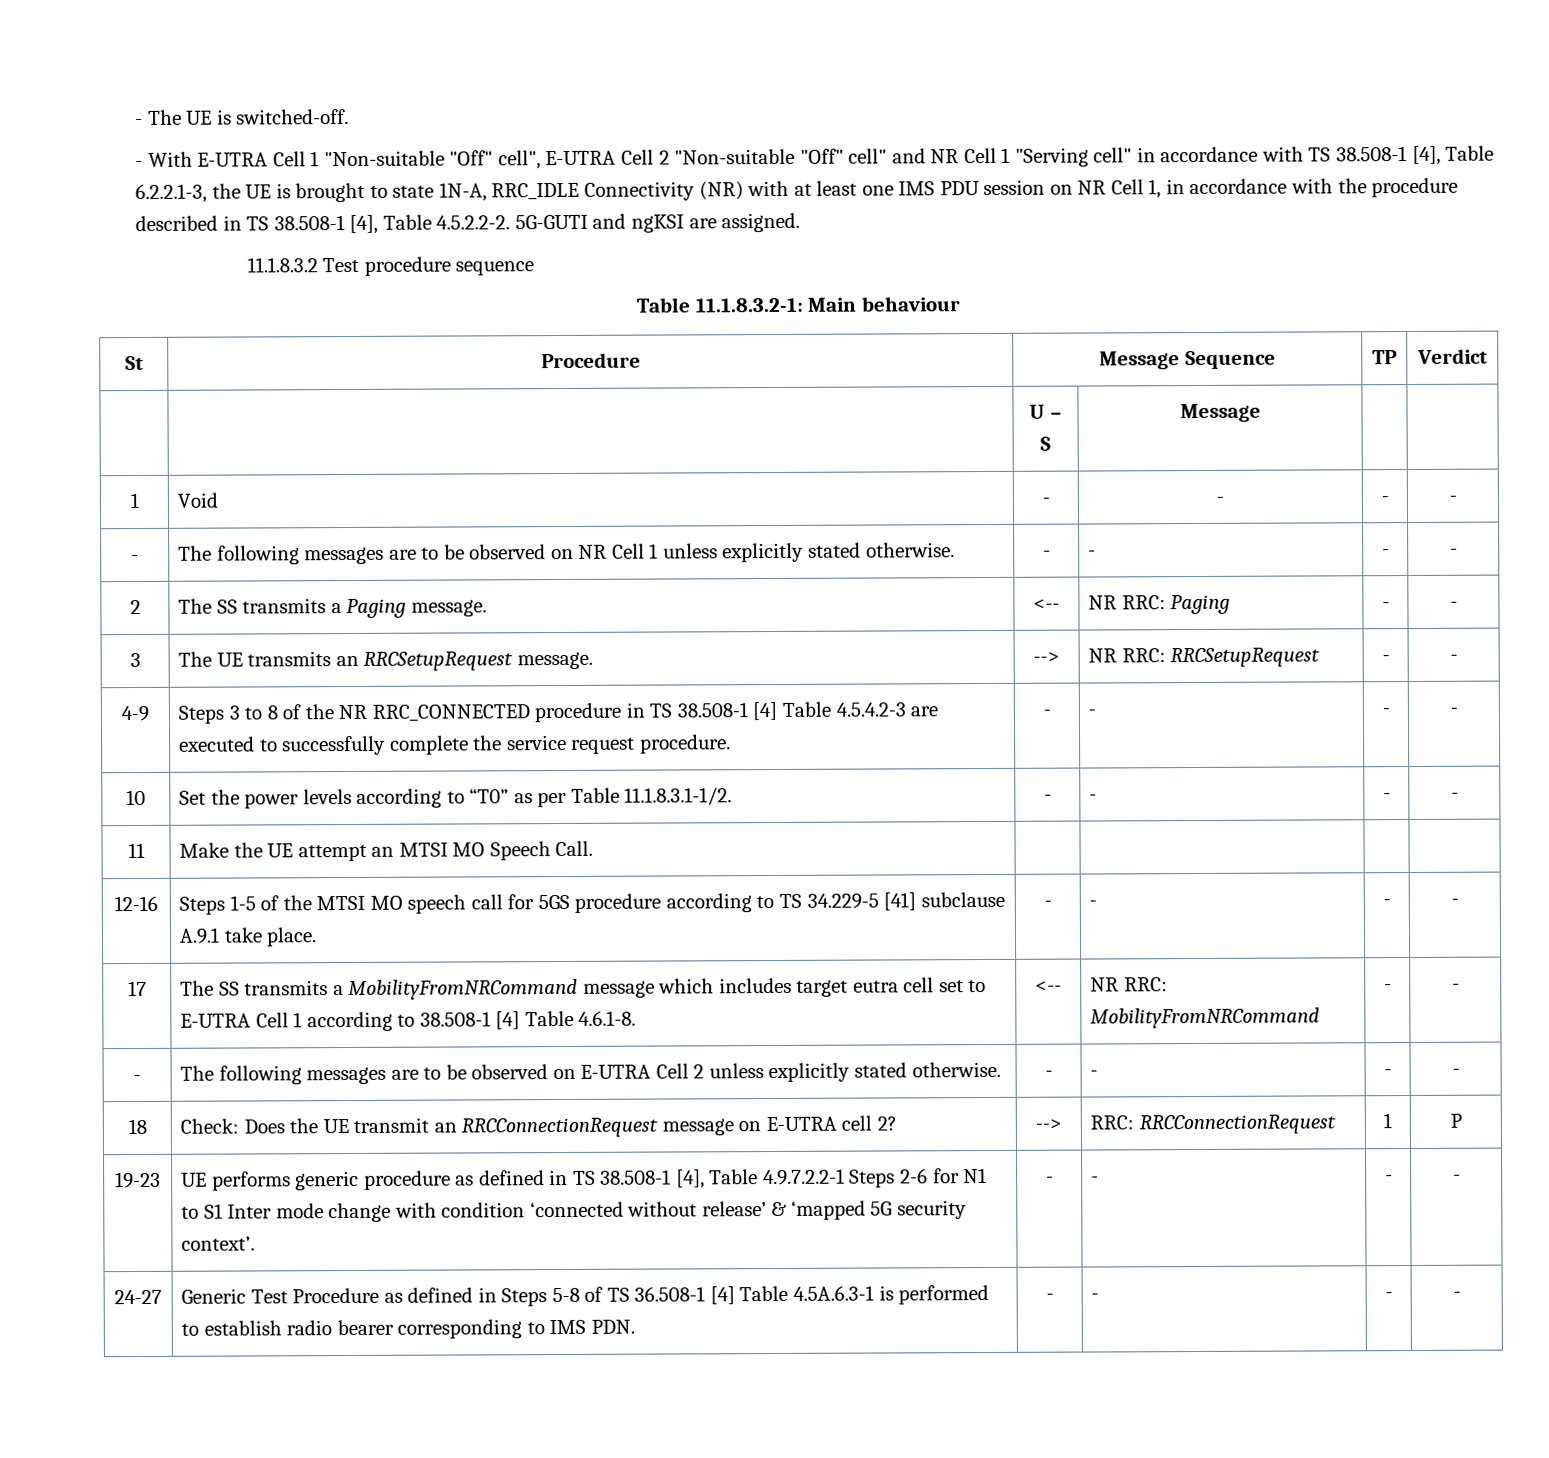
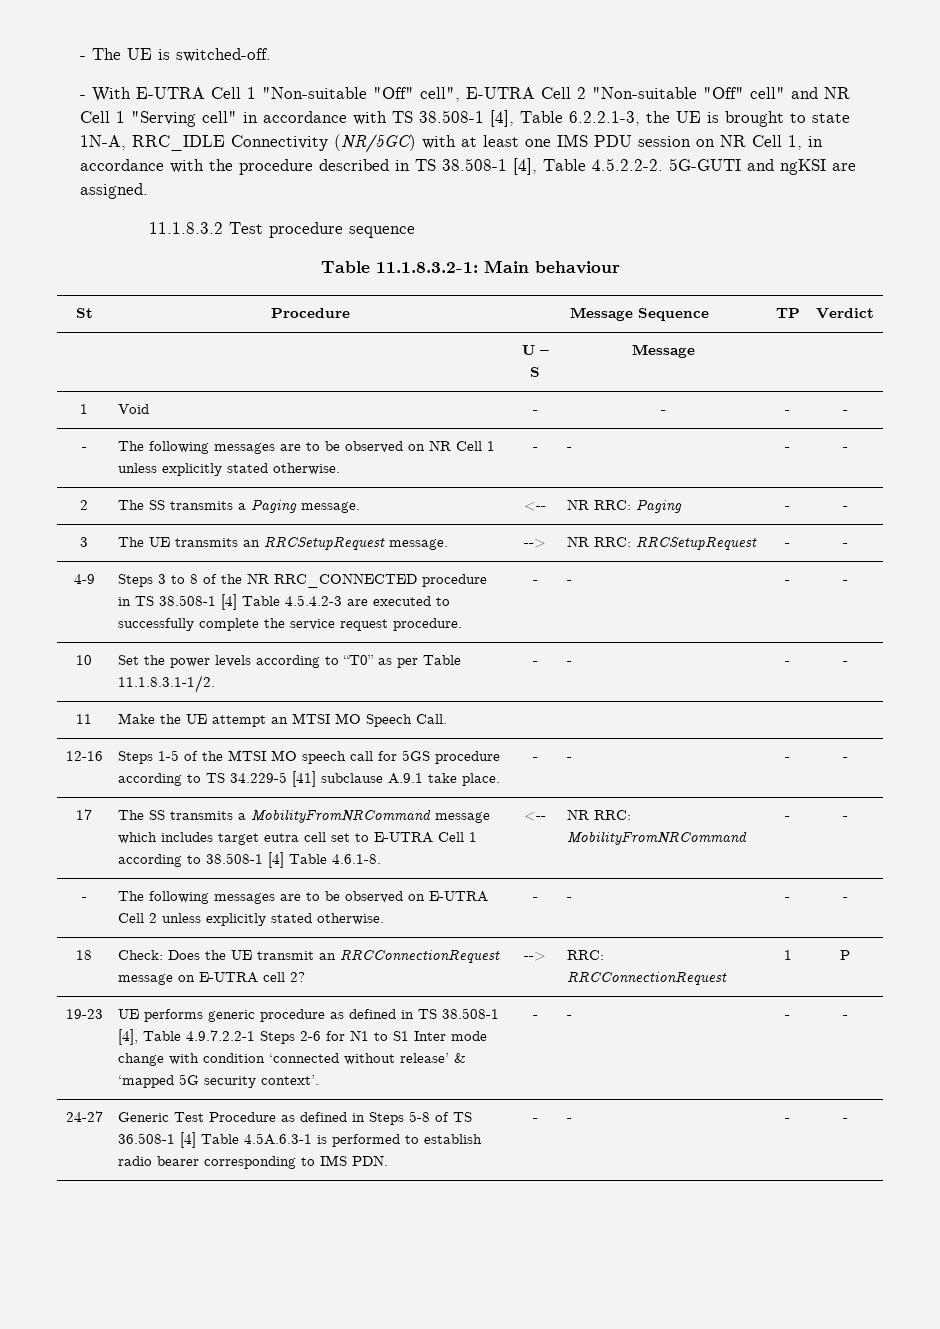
[698,181,744,201] (NR) -> [334,134,417,153] (NR/5GC)

